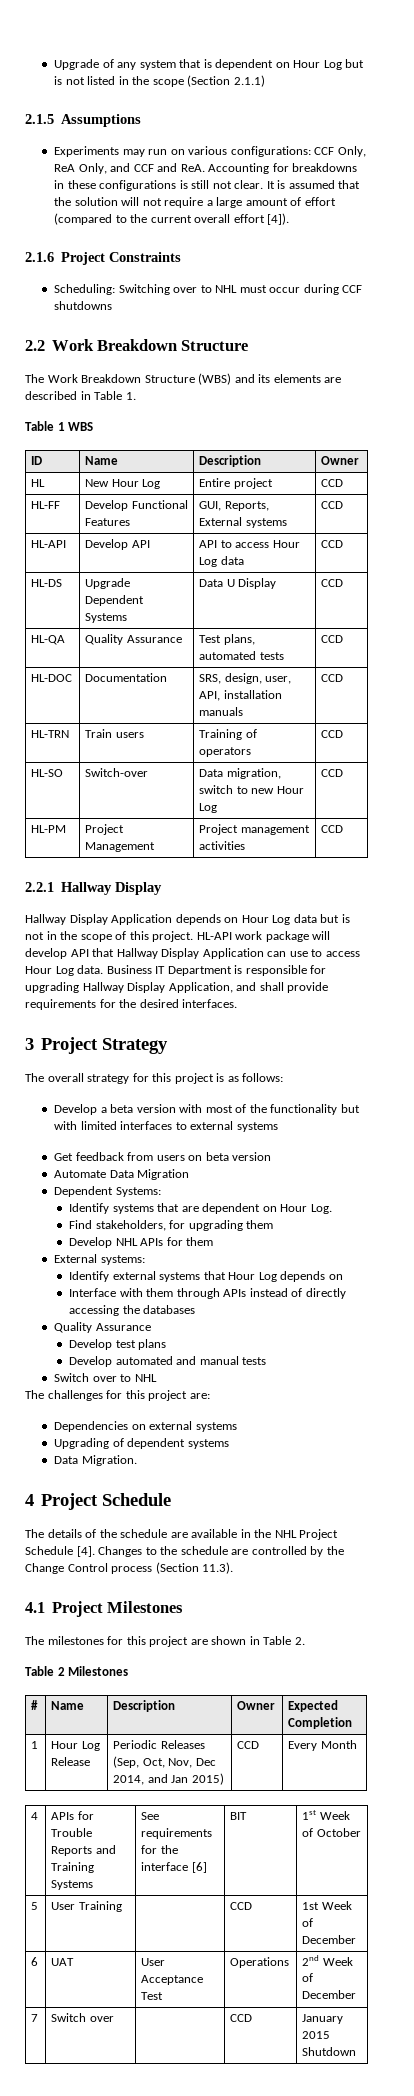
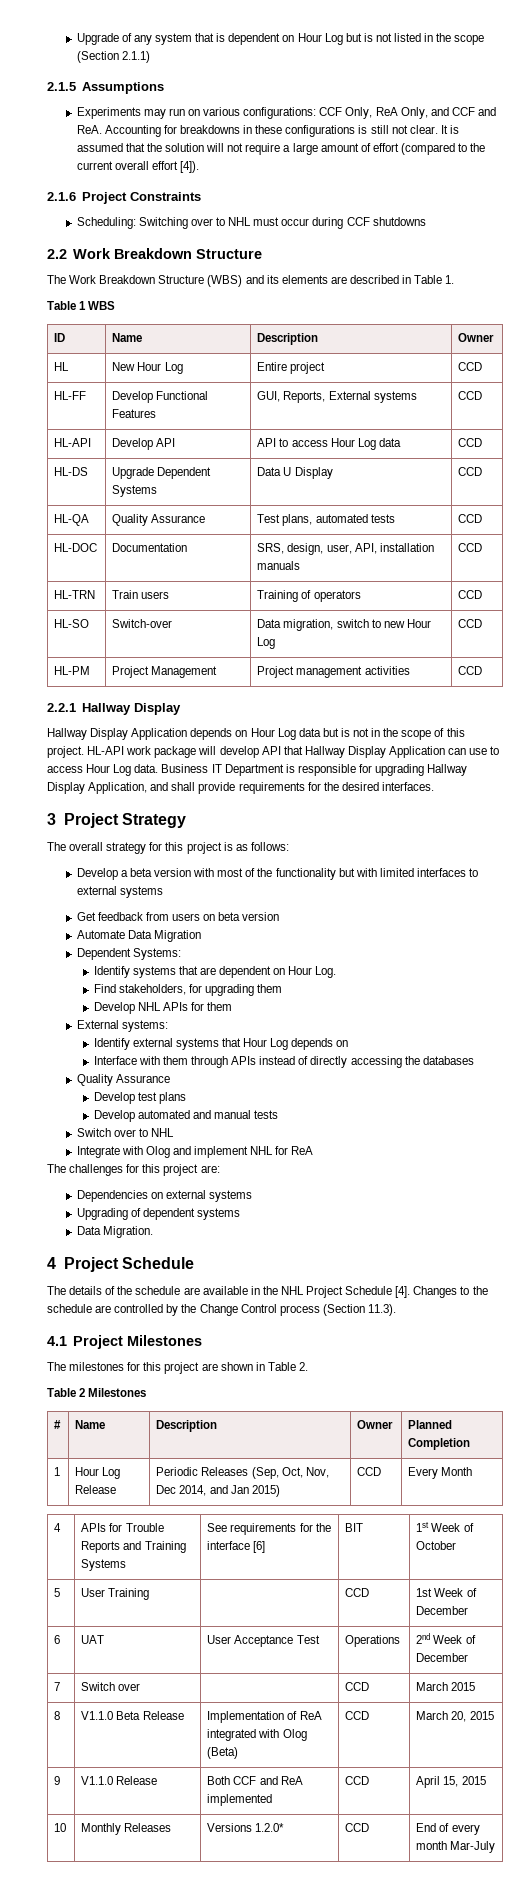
(157, 1378) none -> [76,1146,314,1158] // Integrate with Olog and implement NHL for ReA
[288,1700,339,1712] Expected -> [408,1420,453,1429] Planned
[302,2014,344,2024] [302,2031,331,2039] [302,2047,357,2056] January 2015 Shutdown -> [416,1682,476,1691] [54,1711,61,1720] [81,1711,184,1720] [207,1711,322,1723] [207,1729,307,1741] [207,1747,239,1759] [345,1711,370,1720] [416,1711,494,1722] [54,1776,61,1785] [81,1776,158,1785] [207,1776,303,1785] [207,1794,273,1806] [345,1776,370,1785] [416,1776,486,1788] [54,1823,67,1832] [81,1823,172,1835] [207,1823,285,1832] [345,1823,370,1832] [416,1823,480,1835] [416,1841,496,1853] March 2015 // 8 | V1.1.0 Beta Release | Implementation of ReA integrated with Olog (Beta) | CCD | March 20, 2015 // 9 | V1.1.0 Release | Both CCF and ReA implemented | CCD | April 15, 2015 // 10 | Monthly Releases | Versions 1.2.0* | CCD | End of every month Mar-July

